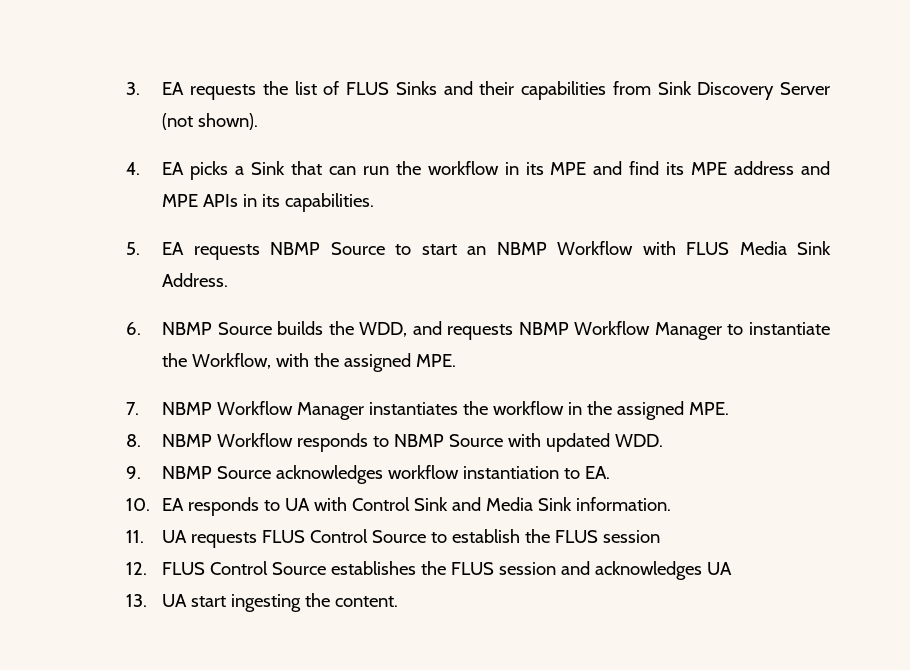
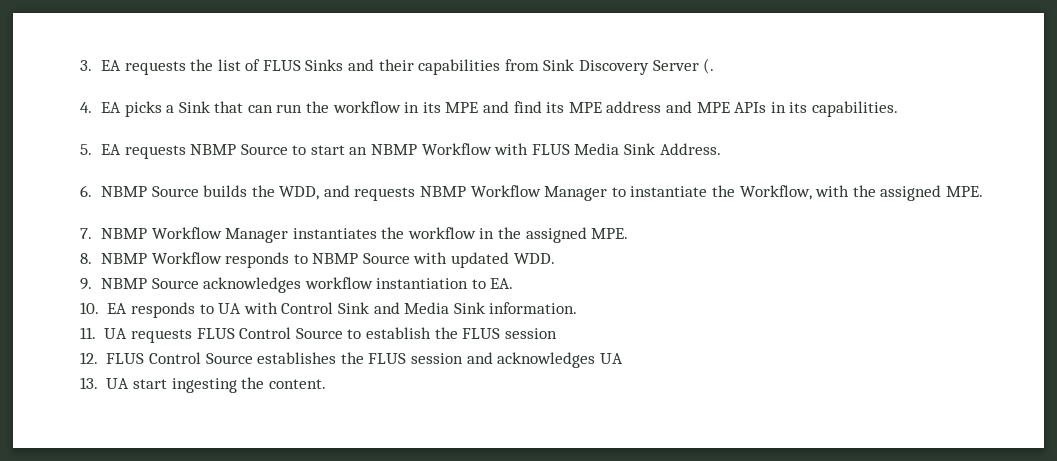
[162,113,259,130] (not shown). -> [703,58,715,74] (.

